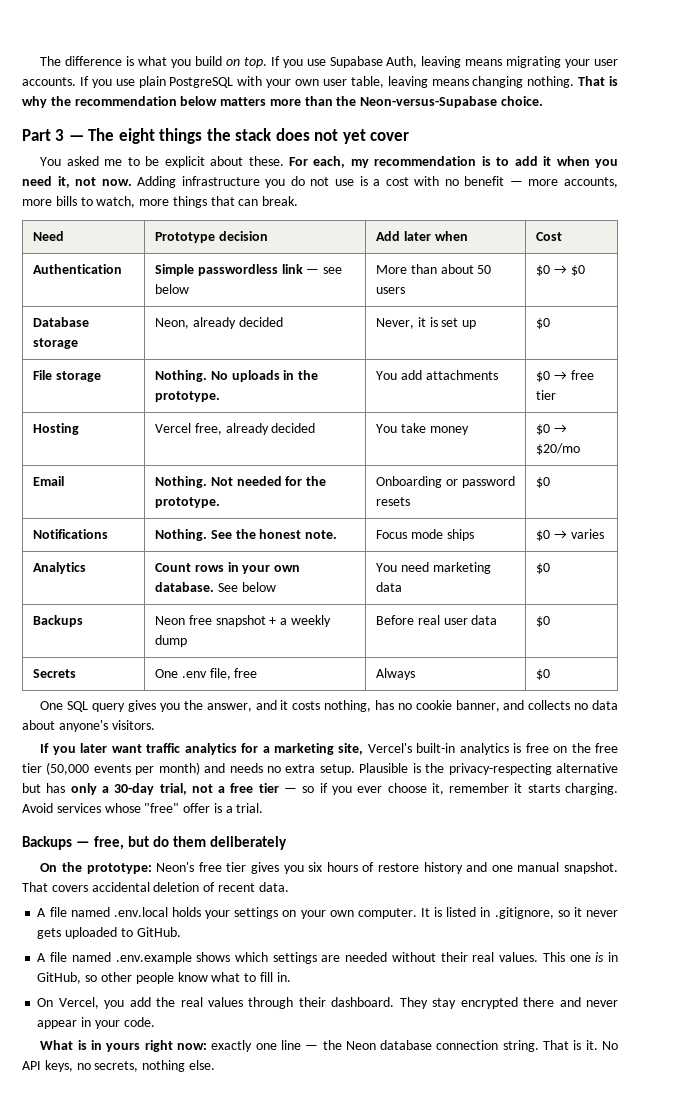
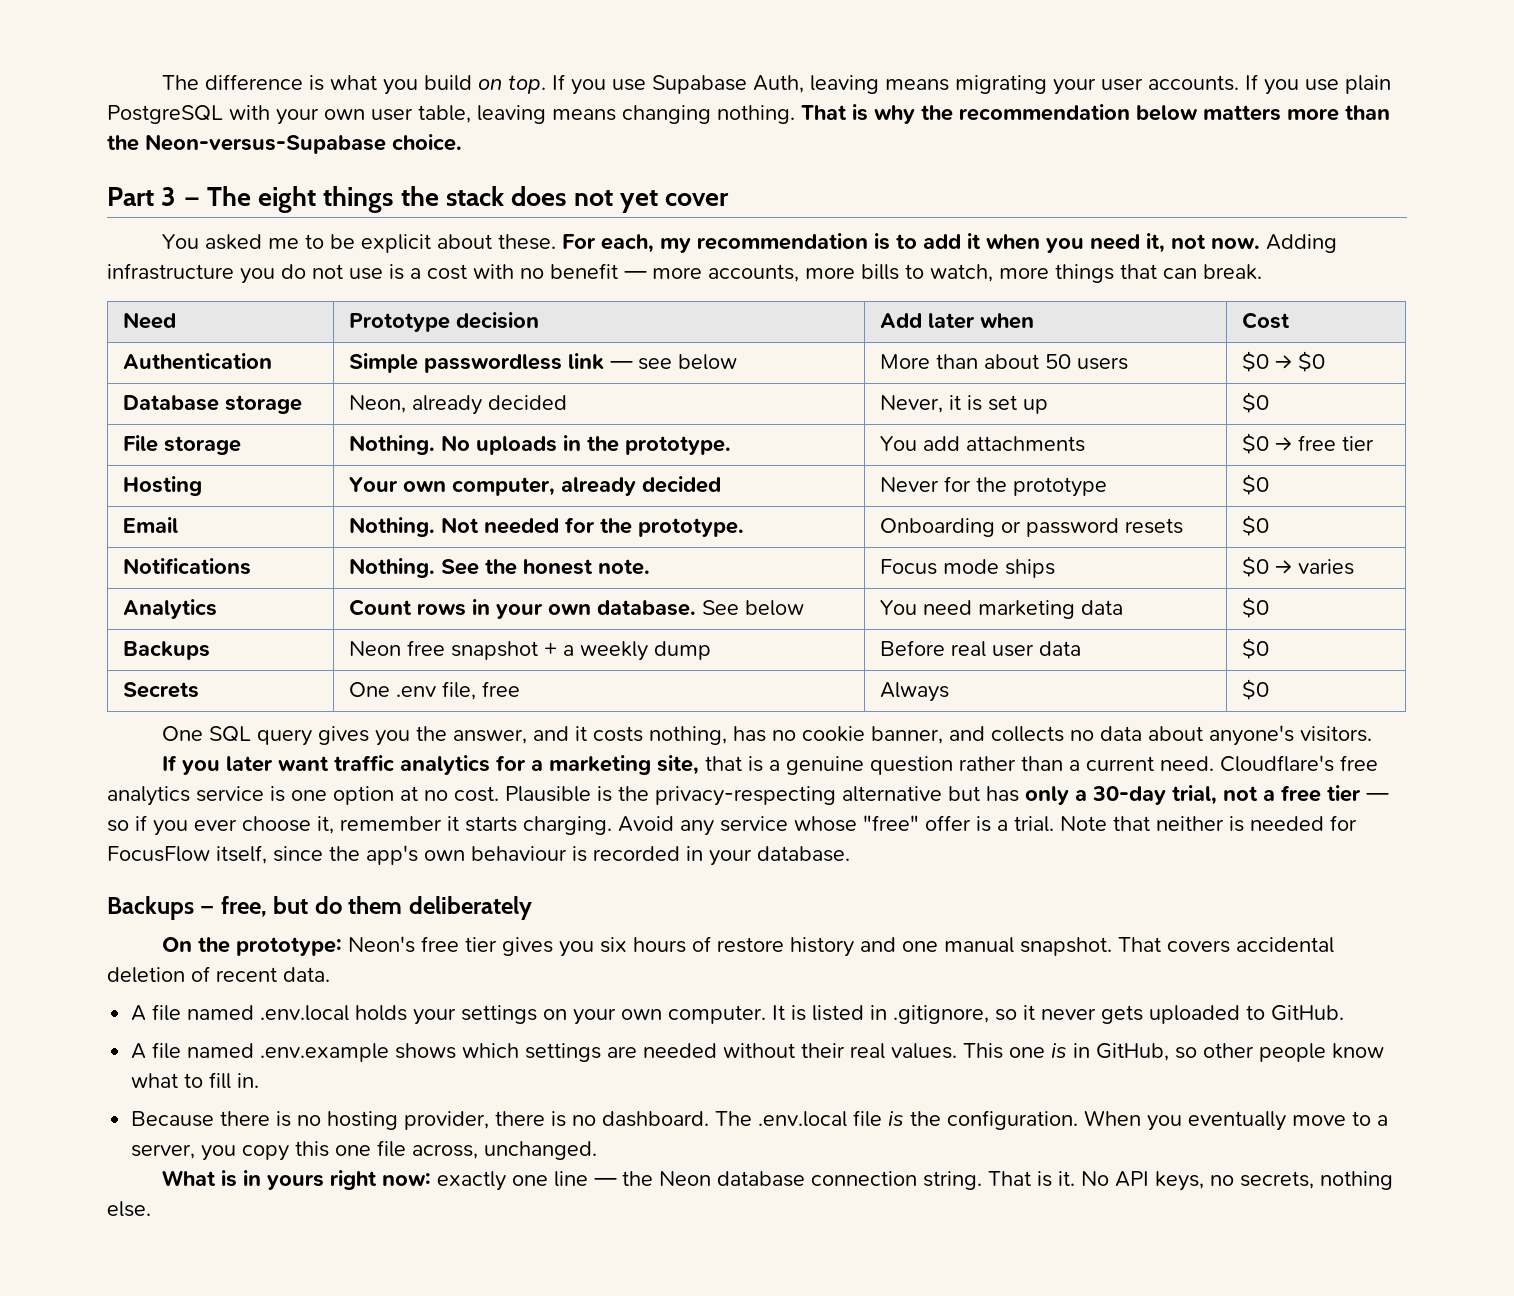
[155,423,316,435] [376,423,469,435] [536,424,567,435] [536,443,581,455] Vercel free, already decided | You take money | $0 → $20/mo -> [348,476,721,496] [879,476,1107,497] [1241,474,1269,495] Your own computer, already decided | Never for the prototype | $0
[367,743,618,755] [22,762,355,775] Vercel's built-in analytics is free on the free tier (50,000 events per month) and needs no extra setup. -> [704,755,1378,775] [107,786,499,806] that is a genuine question rather than a current need. Cloudflare's free analytics service is one option at no cost.
[56,803,101,813] services -> [680,816,788,836] any service
(264, 808) none -> [1060,815,1357,832] [107,845,850,866] Note that neither is needed for FocusFlow itself, since the app's own behaviour is recorded in your database.
[37,997,619,1009] [37,1017,155,1029] On Vercel, you add the real values through their dashboard. They stay encrypted there and never appear in your code. -> [131,1110,1389,1131] [131,1140,598,1161] Because there is no hosting provider, there is no dashboard. The .env.local file is the configuration. When you eventually move to a server, you copy this one file across, unchanged.

